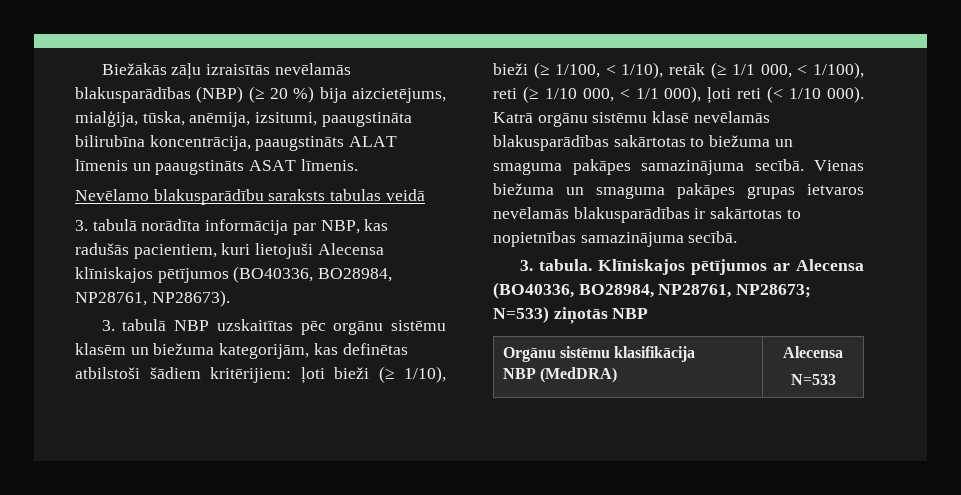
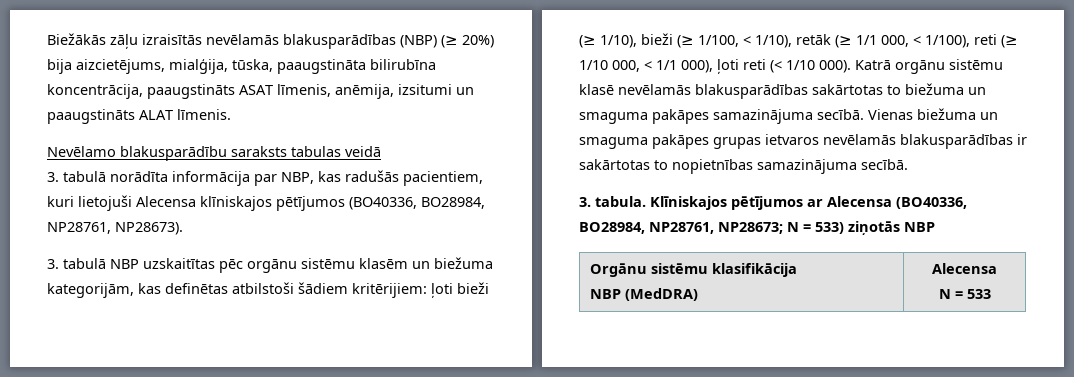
[270,86,315,103] 20 %) -> [462,35,494,48] 20%)
[189,112,318,127] anēmija, izsitumi, -> (273, 65) none
[349,136,398,147] [75,159,128,171] ALAT līmenis -> [239,84,452,99] ASAT līmenis, anēmija, izsitumi
[249,160,297,171] ASAT -> [139,110,173,120] ALAT
[493,306,549,323] N=533) -> [787,222,844,234] N = 533)
[790,374,836,385] N=533 -> [938,289,991,299] N = 533

